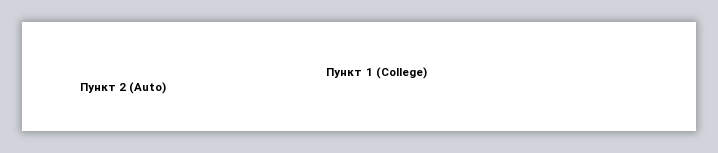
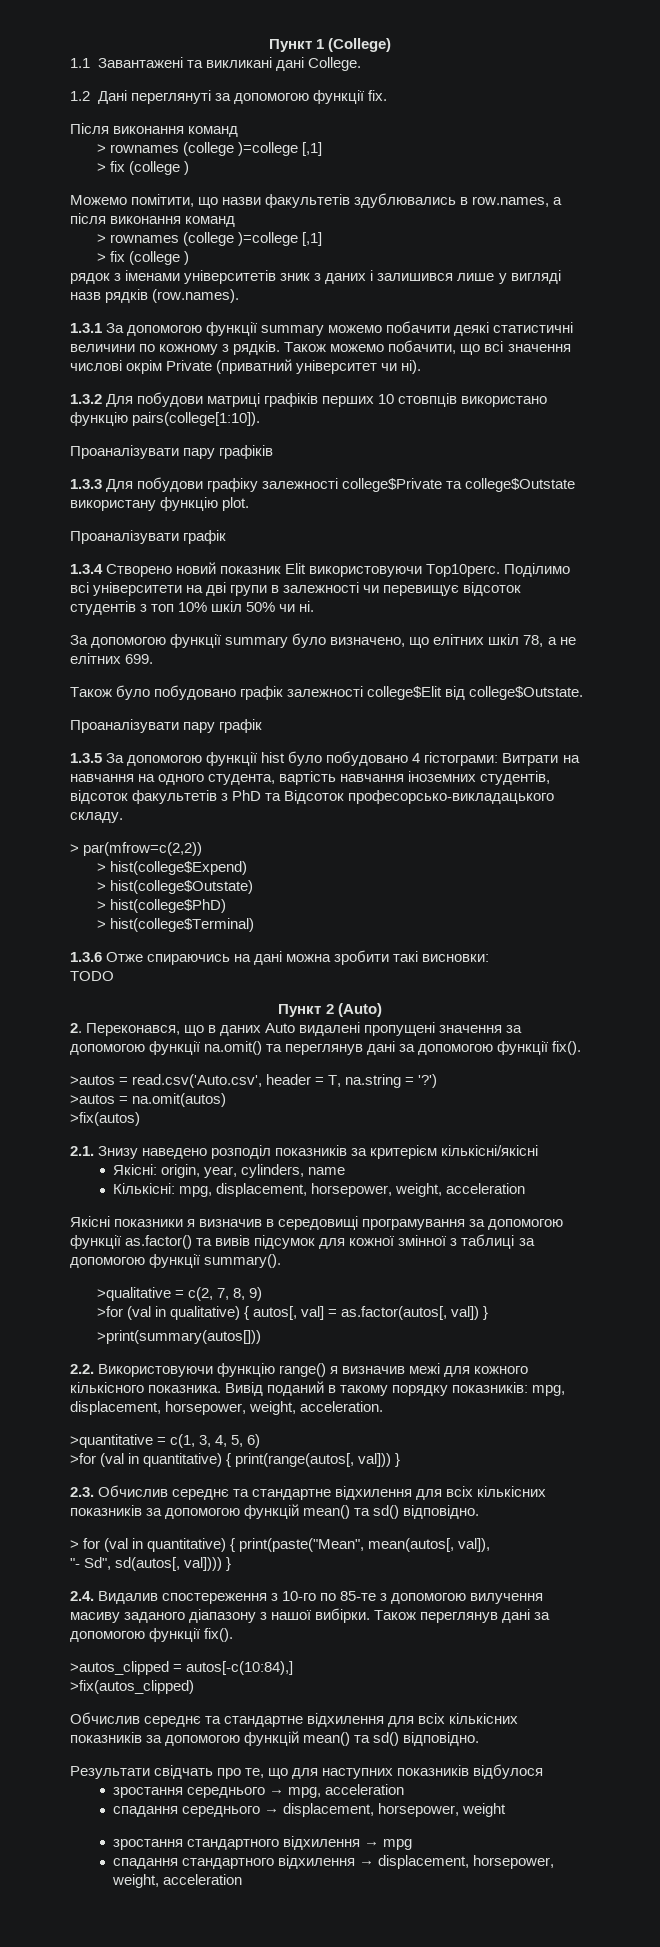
[80,82,167,94] Пункт 2 (Auto) -> [70,57,361,71] [70,90,387,104] [70,123,239,137] [96,142,322,156] [96,161,189,175] [70,193,563,208] [70,213,236,227] [96,232,322,246] [96,251,189,265] [70,270,561,284] [70,289,240,303] [70,321,574,336] [70,340,571,355] [70,359,422,374] [70,392,548,407] [70,412,261,426] [70,445,274,459] [70,477,576,492] [70,497,250,511] [70,530,227,544] [70,562,571,577] [70,582,522,596] [70,601,315,615] [70,633,576,648] [70,653,154,664] [70,685,584,700] [70,719,263,733] [70,751,580,766] [70,771,551,785] [70,790,555,804] [70,812,123,823] [70,842,203,856] [96,861,247,875] [96,880,253,894] [96,899,226,913] [96,918,254,932] [70,950,490,965] [70,971,114,981] [278,1003,382,1017] [70,1022,523,1036] [70,1041,582,1055] [70,1074,438,1088] [70,1093,227,1107] [70,1112,140,1126] [70,1145,539,1159] [113,1164,346,1178] [113,1183,526,1197] [70,1216,564,1230] [70,1234,535,1249] [70,1254,282,1268] [96,1287,262,1301] [96,1306,489,1320] [96,1330,261,1344] [70,1363,529,1377] [70,1381,566,1396] [70,1401,384,1415] [70,1434,261,1448] [70,1453,401,1467] [70,1485,547,1500] [70,1504,480,1519] [70,1538,491,1552] [70,1557,232,1571] [70,1591,544,1604] [70,1608,551,1623] [70,1628,234,1642] [70,1661,294,1675] [70,1680,194,1694] [70,1712,519,1727] [70,1731,480,1746] [70,1764,544,1779] [113,1784,405,1798] [113,1803,507,1817] [113,1836,413,1850] [113,1855,555,1869] [112,1874,243,1888] 1.1 Завантажені та викликані дані College. // 1.2 Дані переглянуті за допомогою функції fix. // Після виконання команд // > rownames (college )=college [,1] // > fix (college ) // Можемо помітити, що назви факультетів здублювались в row.names, а після виконання команд // > rownames (college )=college [,1] // > fix (college ) // рядок з іменами університетів зник з даних і залишився лише у вигляді назв рядків (row.names). // 1.3.1 За допомогою функції summary можемо побачити деякі статистичні величини по кожному з рядків. Також можемо побачити, що всі значення числові окрім Private (приватний університет чи ні). // 1.3.2 Для побудови матриці графіків перших 10 стовпців використано функцію pairs(college[1:10]). // Проаналізувати пару графіків // 1.3.3 Для побудови графіку залежності college$Private та college$Outstate використану функцію plot. // Проаналізувати графік // 1.3.4 Створено новий показник Elit використовуючи Top10perc. Поділимо всі університети на дві групи в залежності чи перевищує відсоток студентів з топ 10% шкіл 50% чи ні. // За допомогою функції summary було визначено, що елітних шкіл 78, а не елітних 699. // Також було побудовано графік залежності college$Elit від college$Outstate. // Проаналізувати пару графік // 1.3.5 За допомогою функції hist було побудовано 4 гістограми: Витрати на навчання на одного студента, вартість навчання іноземних студентів, відсоток факультетів з PhD та Відсоток професорсько-викладацького складу. // > par(mfrow=c(2,2)) // > hist(college$Expend) // > hist(college$Outstate) // > hist(college$PhD) // > hist(college$Terminal) // 1.3.6 Отже спираючись на дані можна зробити такі висновки: // TODO // Пункт 2 (Auto) // 2. Переконався, що в даних Auto видалені пропущені значення за допомогою функції na.omit() та переглянув дані за допомогою функції fix(). // >autos = read.csv('Auto.csv', header = T, na.string = '?') // >autos = na.omit(autos) // >fix(autos) // 2.1. Знизу наведено розподіл показників за критерієм кількісні/якісні // Якісні: origin, year, cylinders, name // Кількісні: mpg, displacement, horsepower, weight, acceleration // Якісні показники я визначив в середовищі програмування за допомогою функції as.factor() та вивів підсумок для кожної змінної з таблиці за допомогою функції summary(). // >qualitative = c(2, 7, 8, 9) // >for (val in qualitative) { autos[, val] = as.factor(autos[, val]) } // >print(summary(autos[])) // 2.2. Використовуючи функцію range() я визначив межі для кожного кількісного показника. Вивід поданий в такому порядку показників: mpg, displacement, horsepower, weight, acceleration. // >quantitative = c(1, 3, 4, 5, 6) // >for (val in quantitative) { print(range(autos[, val])) } // 2.3. Обчислив середнє та стандартне відхилення для всіх кількісних показників за допомогою функцій mean() та sd() відповідно. // > for (val in quantitative) { print(paste("Mean", mean(autos[, val]), // "- Sd", sd(autos[, val]))) } // 2.4. Видалив спостереження з 10-го по 85-те з допомогою вилучення масиву заданого діапазону з нашої вибірки. Також переглянув дані за допомогою функції fix(). // >autos_clipped = autos[-c(10:84),] // >fix(autos_clipped) // Обчислив середнє та стандартне відхилення для всіх кількісних показників за допомогою функцій mean() та sd() відповідно. // Результати свідчать про те, що для наступних показників відбулося // зростання середнього → mpg, acceleration // спадання середнього → displacement, horsepower, weight // зростання стандартного відхилення → mpg // спадання стандартного відхилення → displacement, horsepower, weight, acceleration

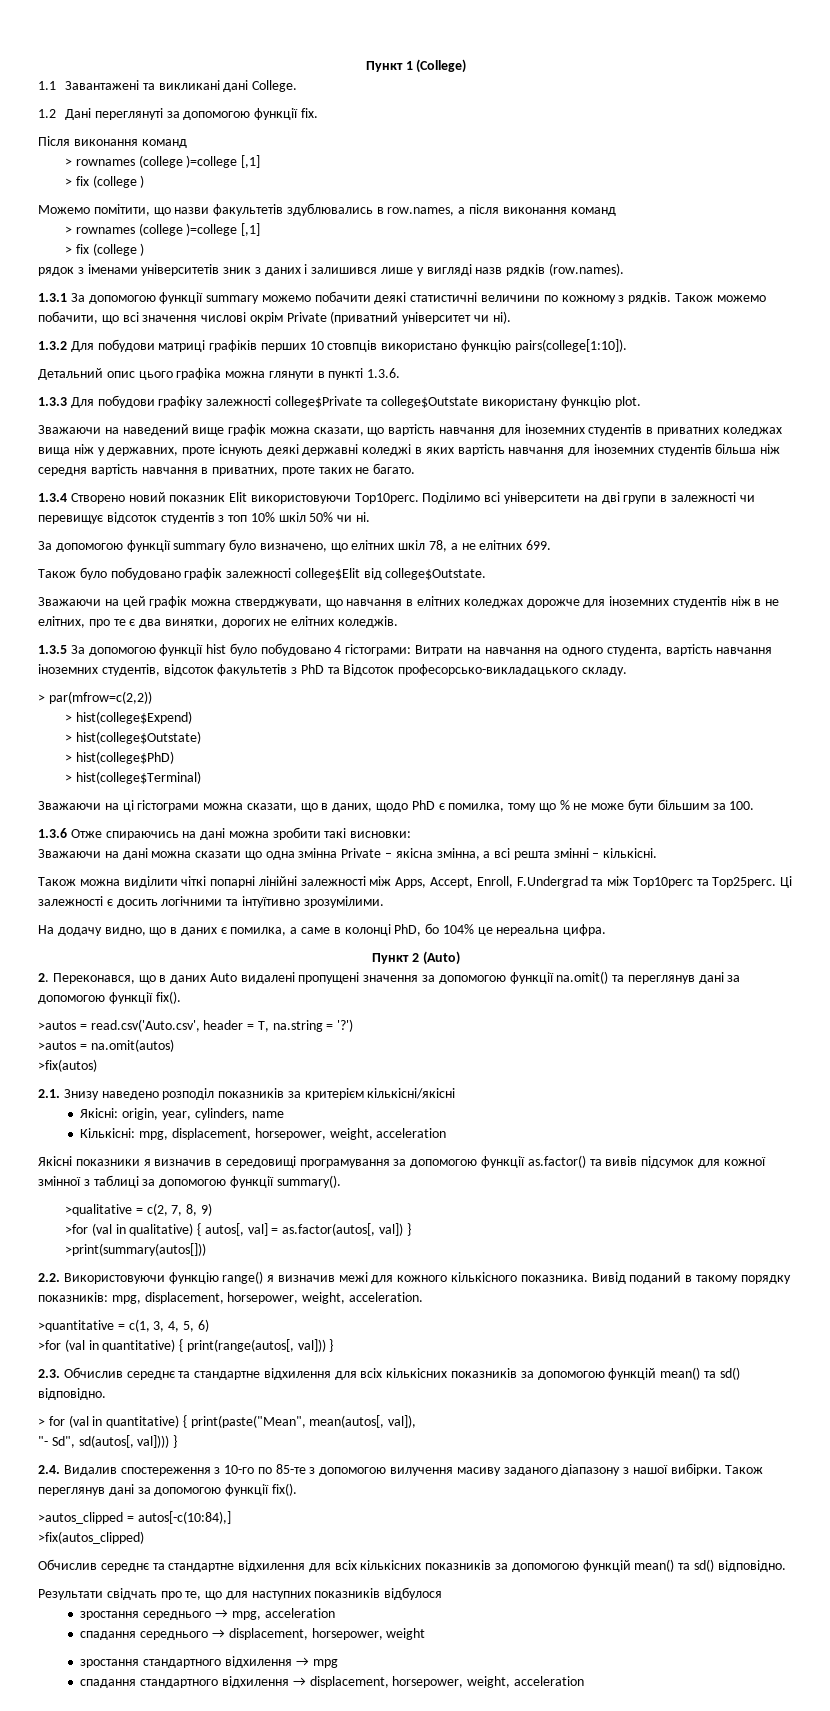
[70,445,274,459] Проаналізувати пару графіків -> [38,368,401,380] Детальний опис цього графіка можна глянути в пункті 1.3.6.
[70,530,227,544] Проаналізувати графік -> [38,424,782,436] [38,443,781,456] [38,463,416,476] Зважаючи на наведений вище графік можна сказати, що вартість навчання для іноземних студентів в приватних коледжах вища ніж у державних, проте існують деякі державні коледжі в яких вартість навчання для іноземних студентів більша ніж середня вартість навчання в приватних, проте таких не багато.
[70,719,263,733] Проаналізувати пару графік -> [38,596,780,608] [38,616,399,628] Зважаючи на цей графік можна стверджувати, що навчання в елітних коледжах дорожче для іноземних студентів ніж в не елітних, про те є два винятки, дорогих не елітних коледжів.
(254, 925) none -> [38,799,755,812] // Зважаючи на ці гістограми можна сказати, що в даних, щодо PhD є помилка, тому що % не може бути більшим за 100.
[70,971,114,981] TODO -> [38,848,658,860] [38,876,793,888] [38,896,384,908] [38,923,607,936] Зважаючи на дані можна сказати що одна змінна Private – якісна змінна, а всі решта змінні – кількісні. // Також можна виділити чіткі попарні лінійні залежності між Apps, Accept, Enroll, F.Undergrad та між Top10perc та Top25perc. Ці залежності є досить логічними та інтуїтивно зрозумілими. // На додачу видно, що в даних є помилка, а саме в колонці PhD, бо 104% це нереальна цифра.

